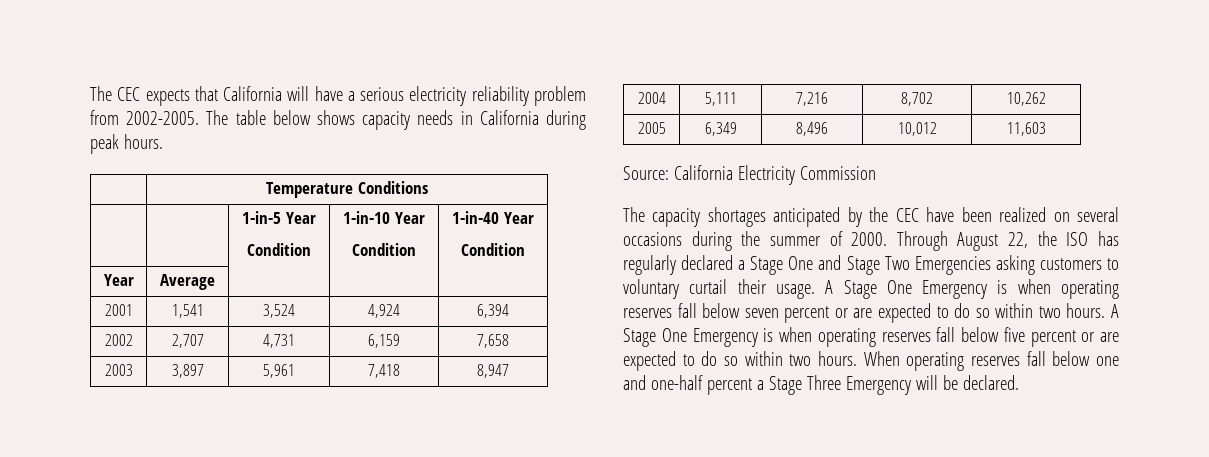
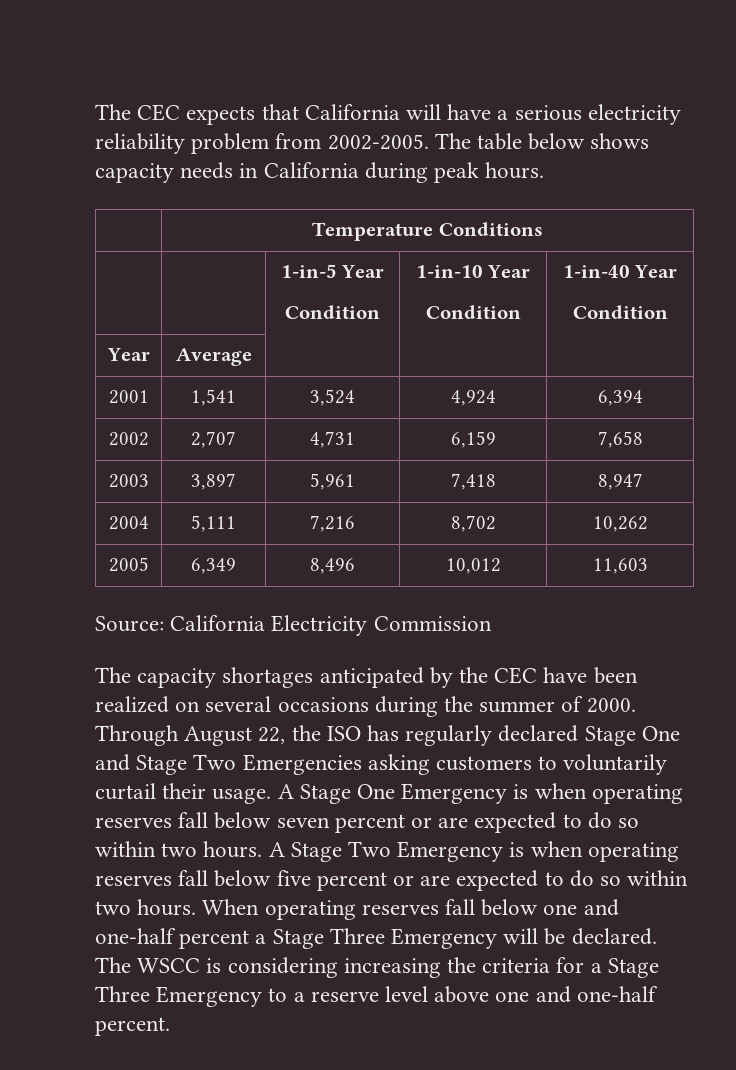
[738,260,746,270] a -> (579, 733) none
[623,279,679,299] voluntary -> [563,754,668,775] voluntarily
[661,328,687,342] One -> [348,841,392,857] Two
(1019, 382) none -> [95,957,659,978] [95,986,658,1007] [95,1017,170,1036] The WSCC is considering increasing the criteria for a Stage Three Emergency to a reserve level above one and one-half percent.

